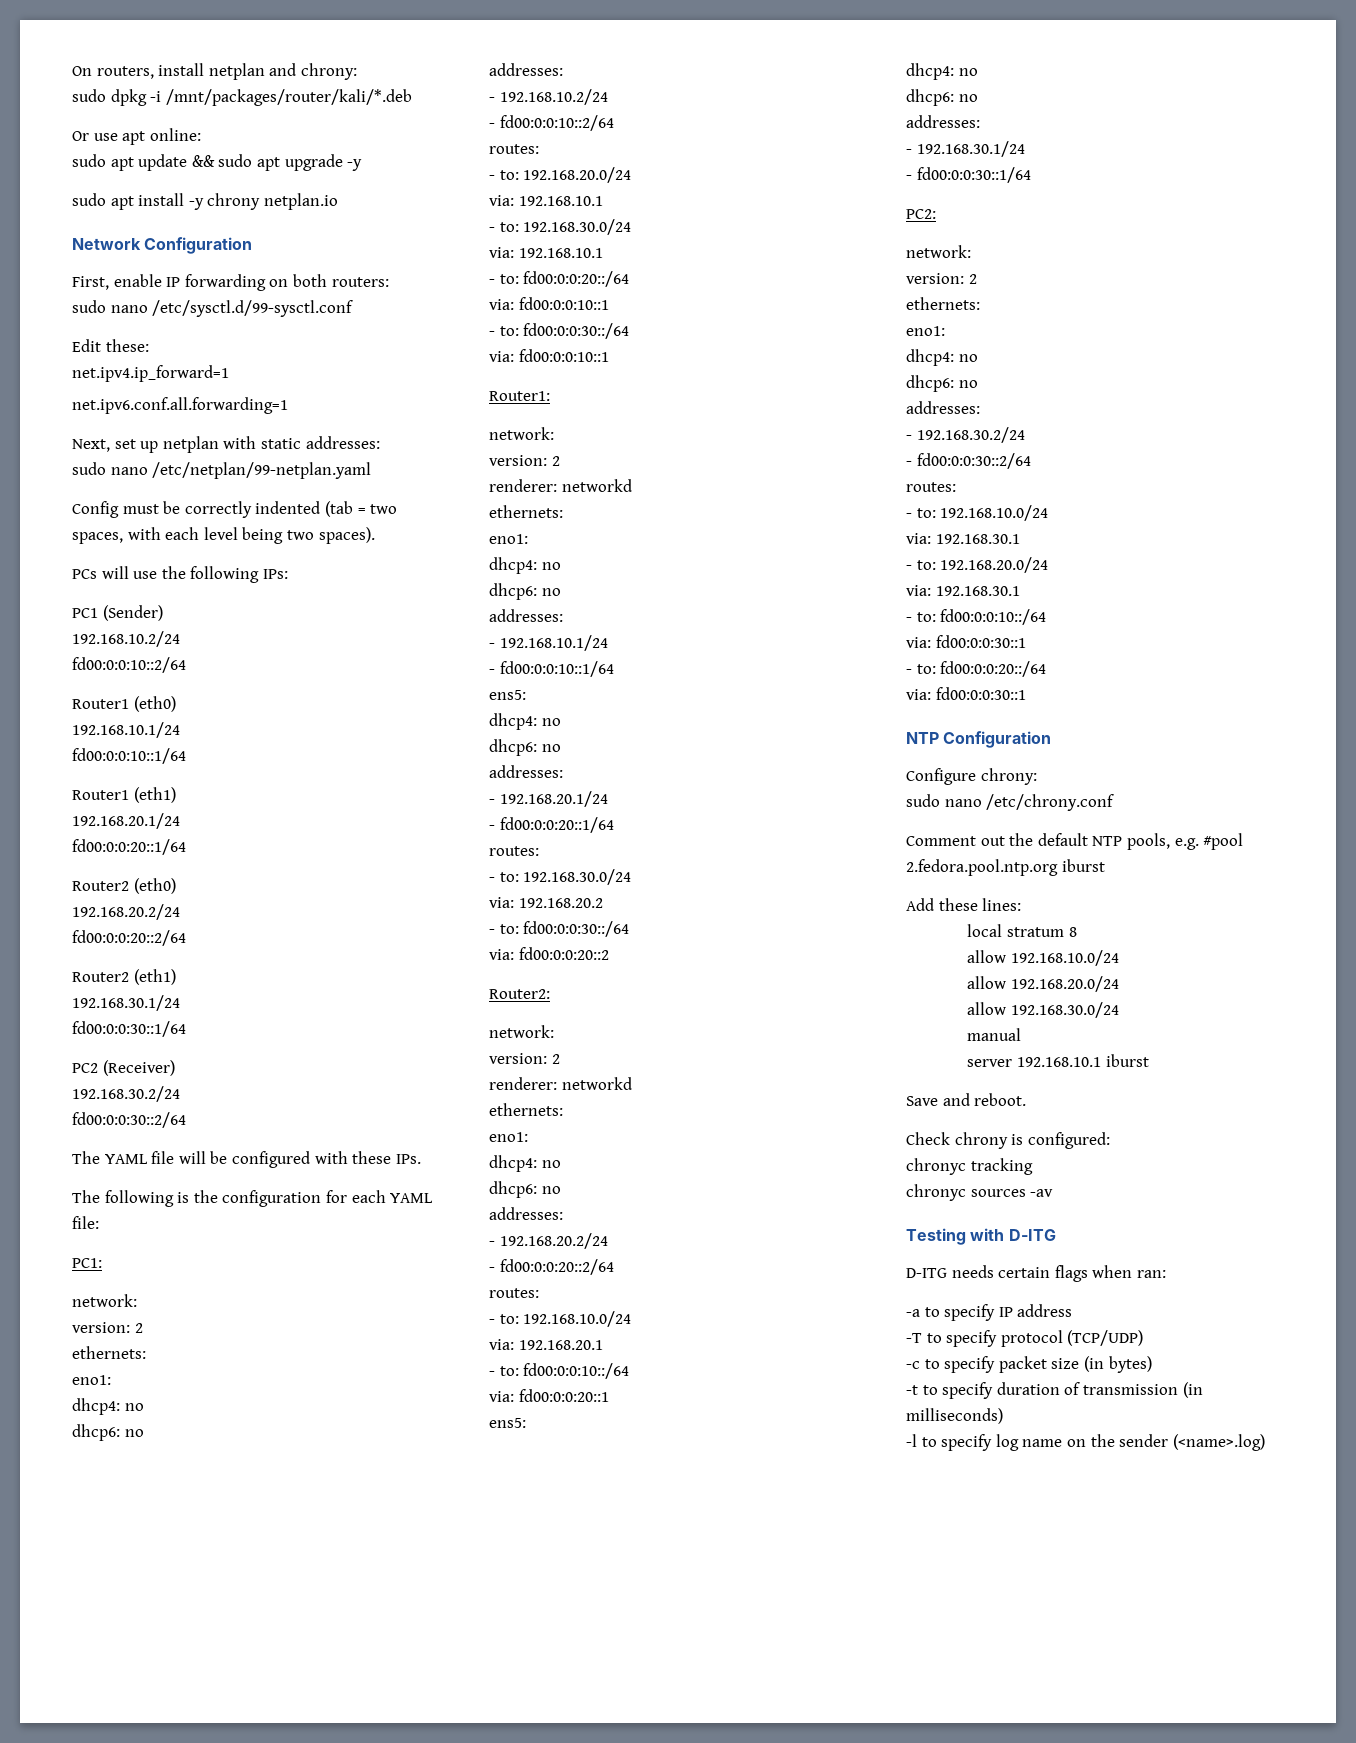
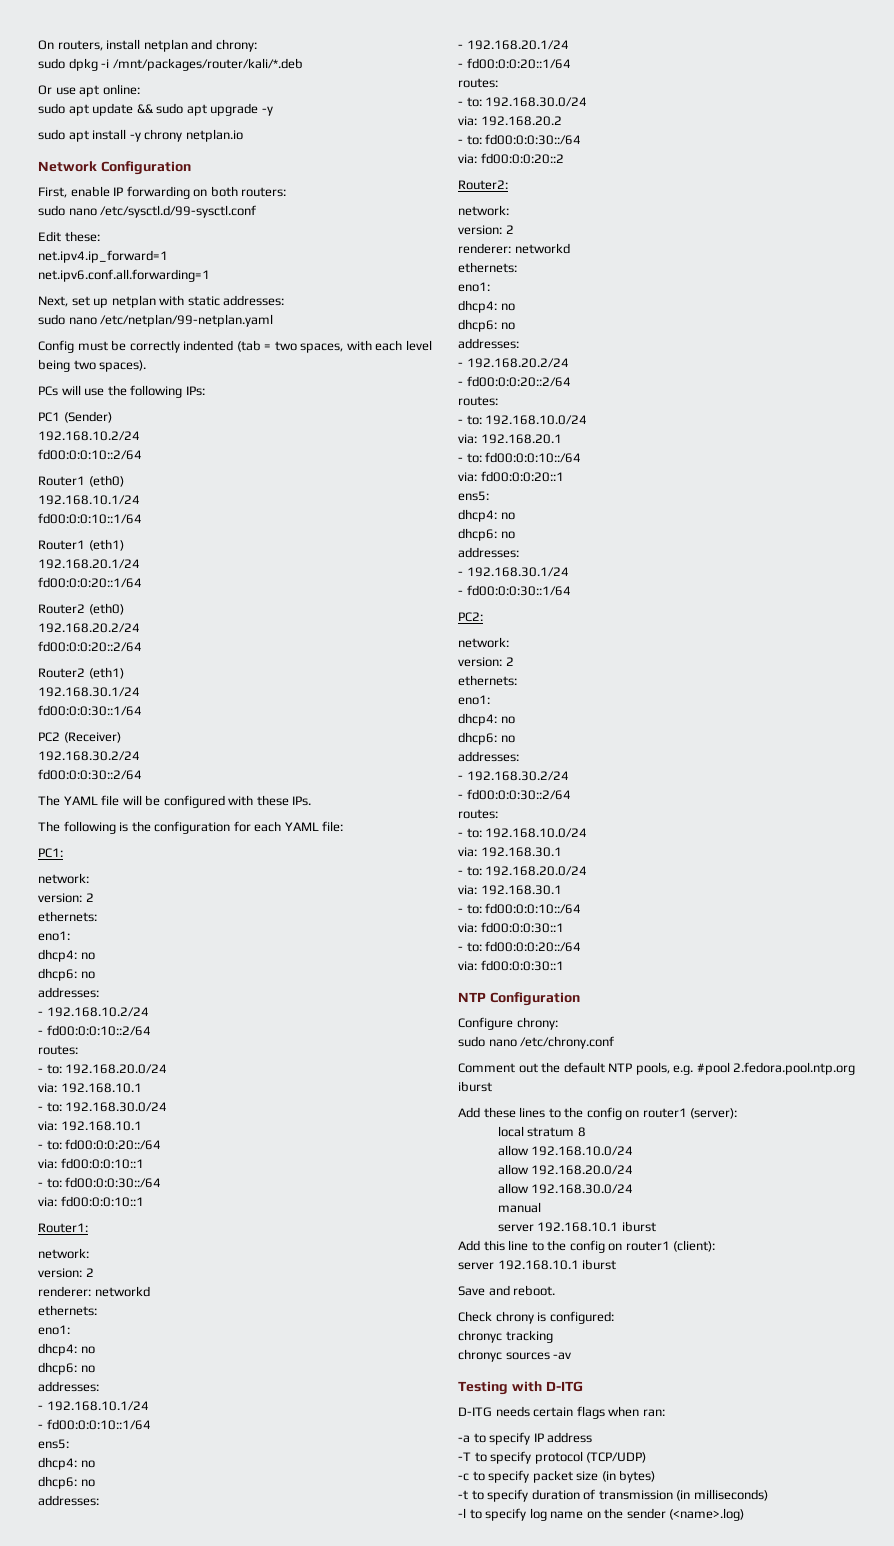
[982,898,1022,911] lines: -> [519,1107,738,1120] lines to the config on router1 (server):
(1149, 1060) none -> [458,1240,716,1253] [458,1259,617,1270] // Add this line to the config on router1 (client): // server 192.168.10.1 iburst

